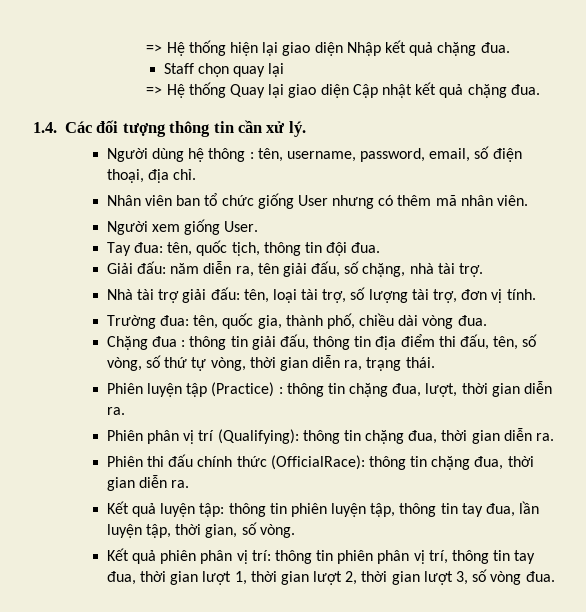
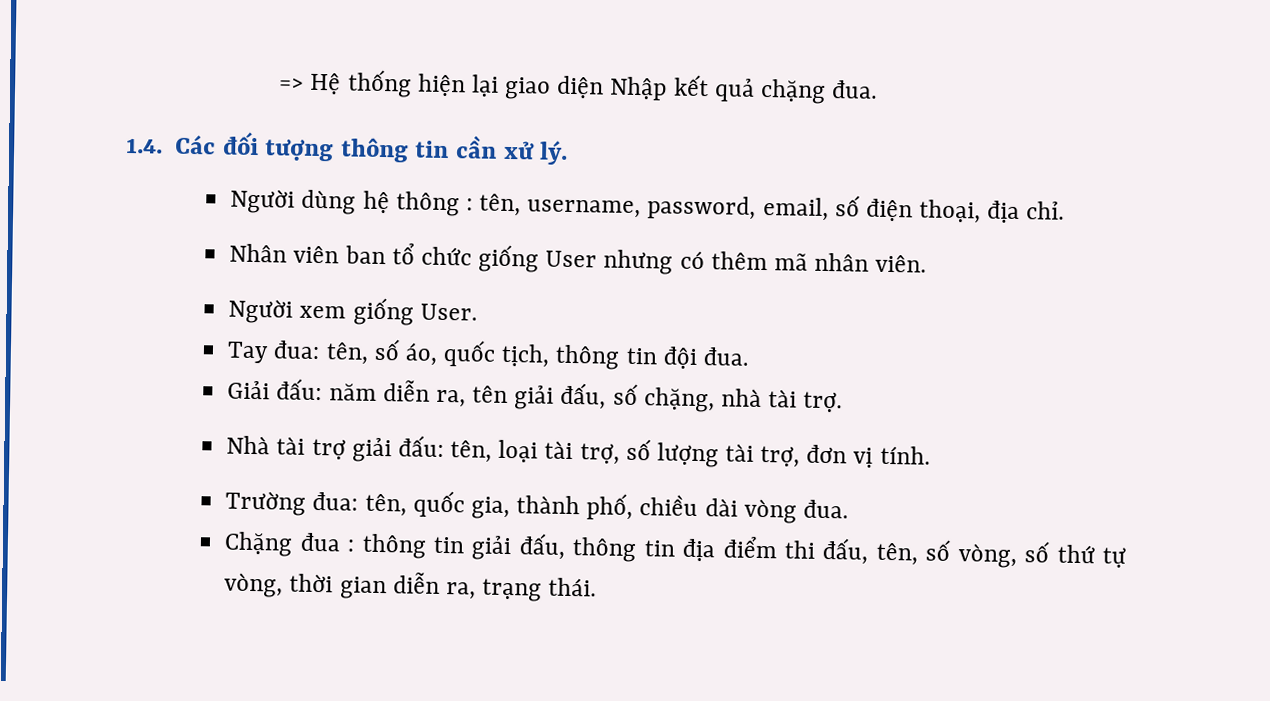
[163,63,285,77] [146,82,540,98] // Staff chọn quay lại // => Hệ thống Quay lại giao diện Cập nhật kết quả chặng đua. -> (879, 89) none
(193, 249) none -> [373,338,438,366] số áo,
[106,381,553,397] [106,407,125,415] [106,428,555,444] [106,454,534,470] [106,475,190,491] [106,501,540,517] [106,522,295,538] [106,548,536,564] [106,569,555,585] // Phiên luyện tập (Practice) : thông tin chặng đua, lượt, thời gian diễn ra. // Phiên phân vị trí (Qualifying): thông tin chặng đua, thời gian diễn ra. // Phiên thi đấu chính thức (OfficialRace): thông tin chặng đua, thời gian diễn ra. // Kết quả luyện tập: thông tin phiên luyện tập, thông tin tay đua, lần luyện tập, thời gian, số vòng. // Kết quả phiên phân vị trí: thông tin phiên phân vị trí, thông tin tay đua, thời gian lượt 1, thời gian lượt 2, thời gian lượt 3, số vòng đua. -> (598, 587) none

